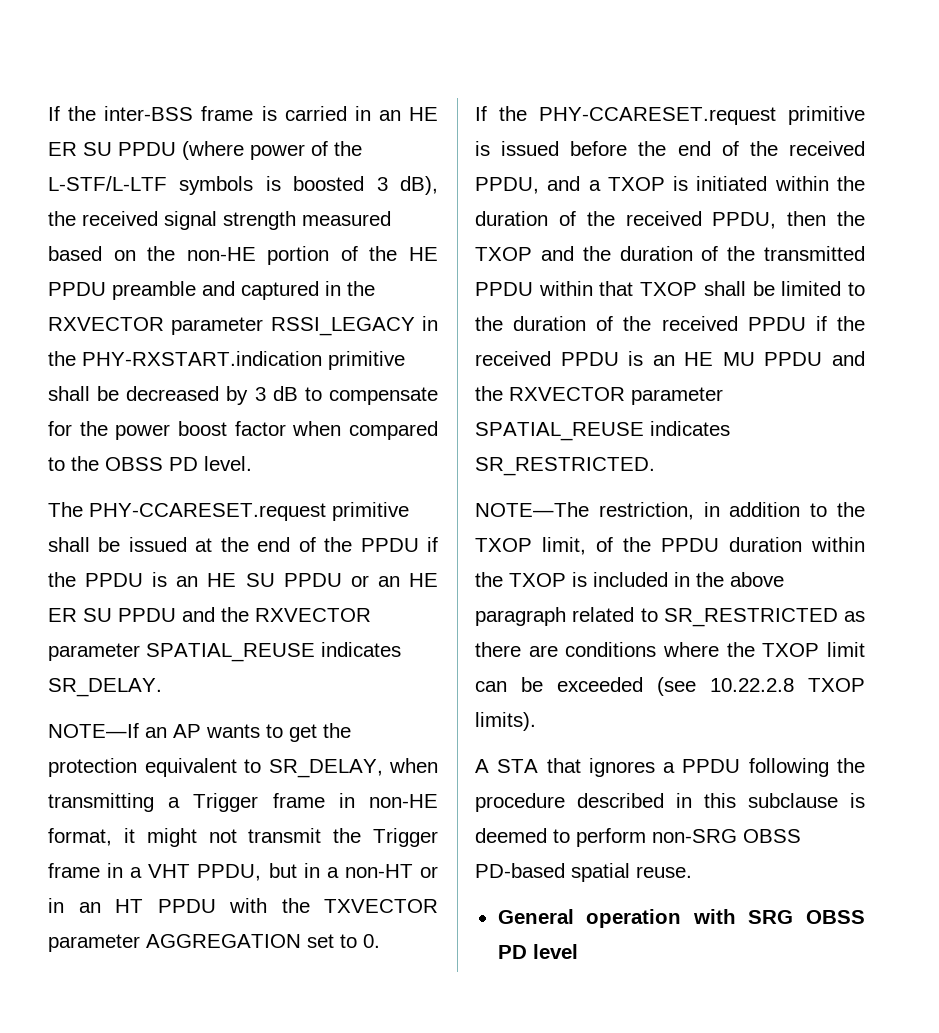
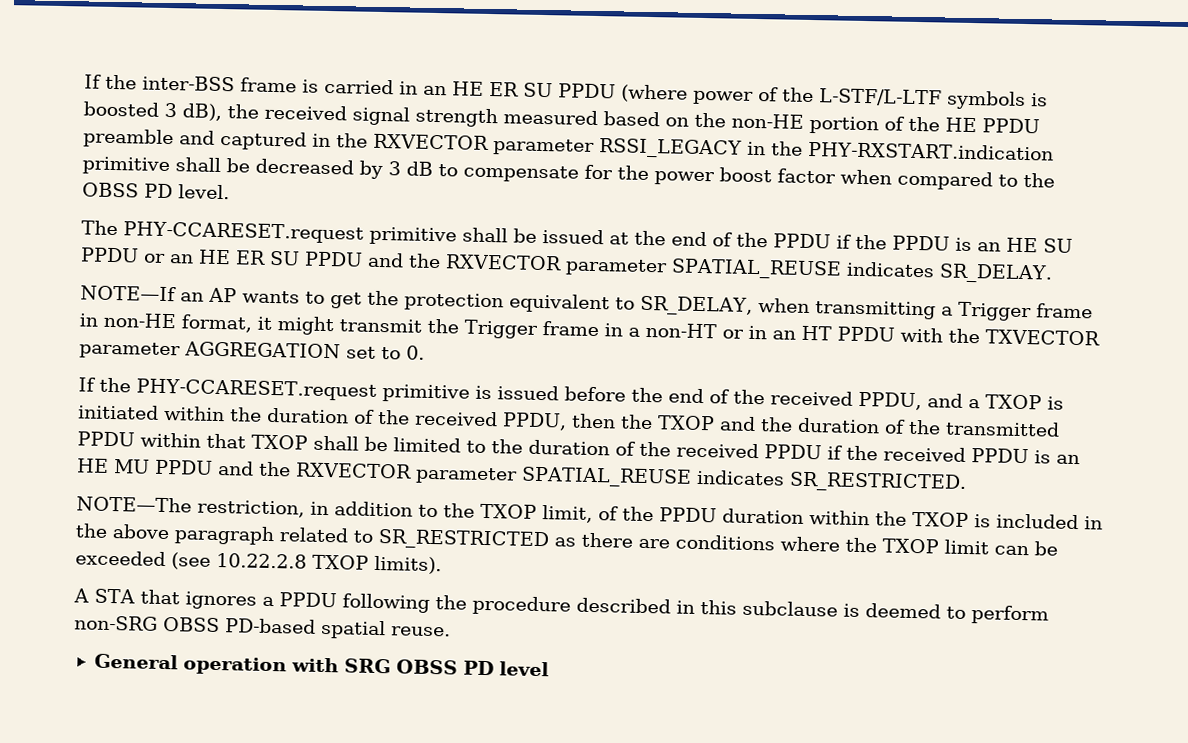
[208,829,237,843] not -> (334, 326) none
[148,863,339,881] VHT PPDU, but in a -> (640, 332) none

